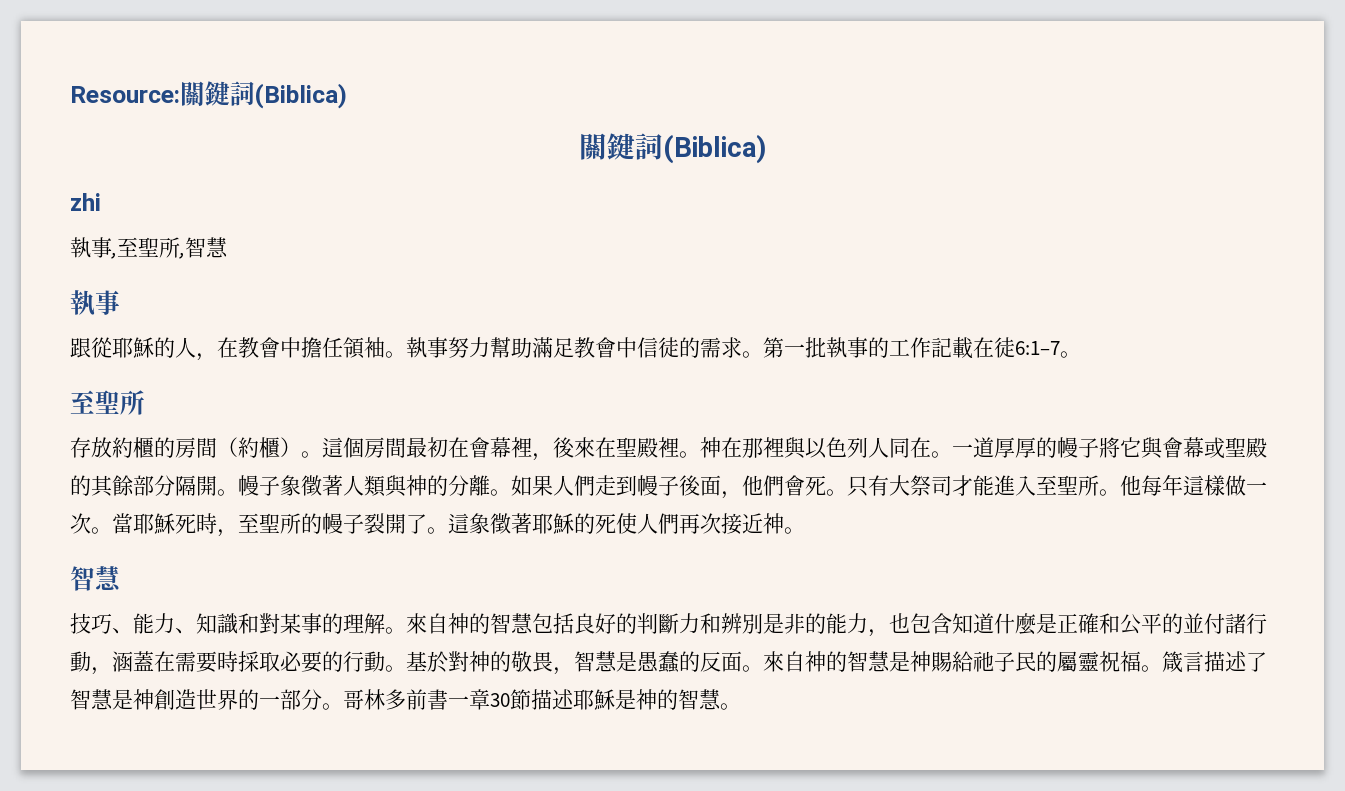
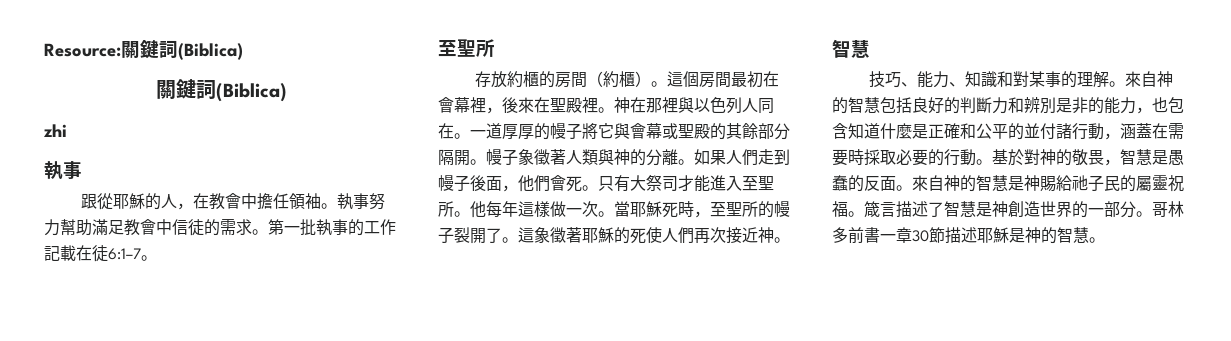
[70,237,228,259] // 執事,至聖所,智慧 -> (67, 130) none

